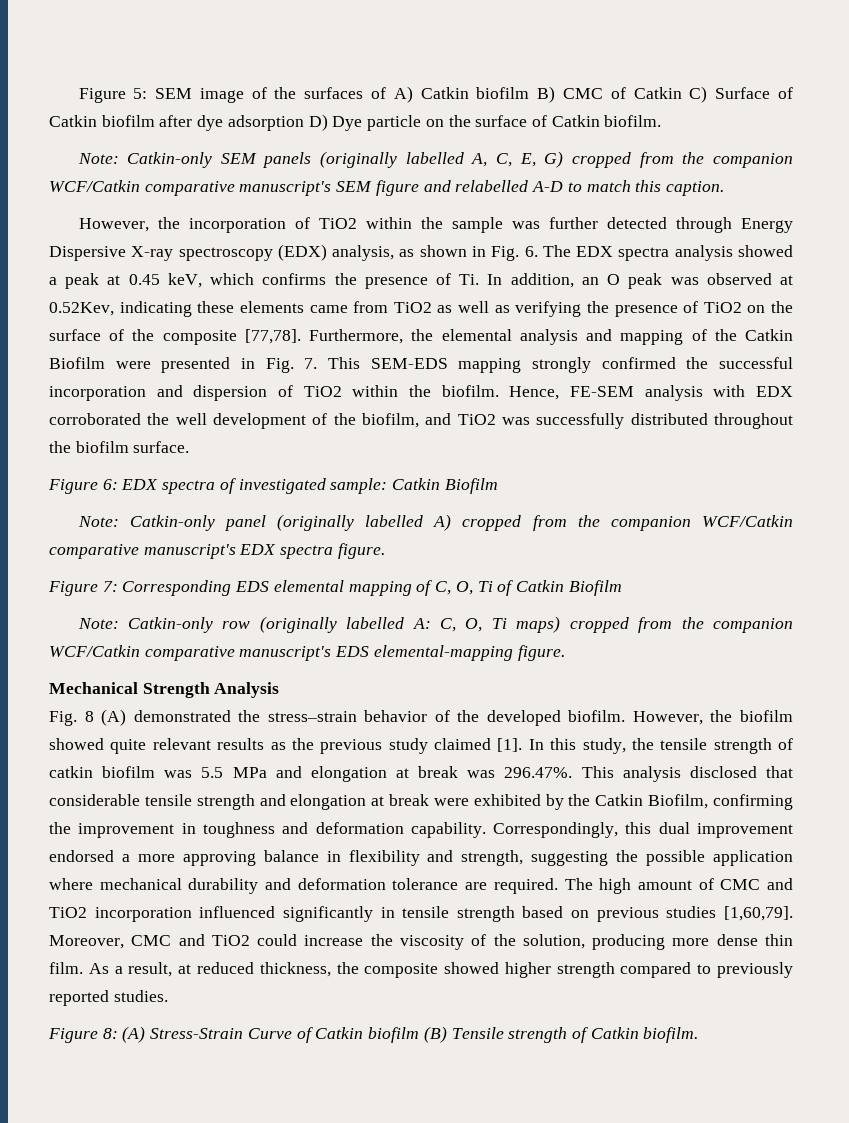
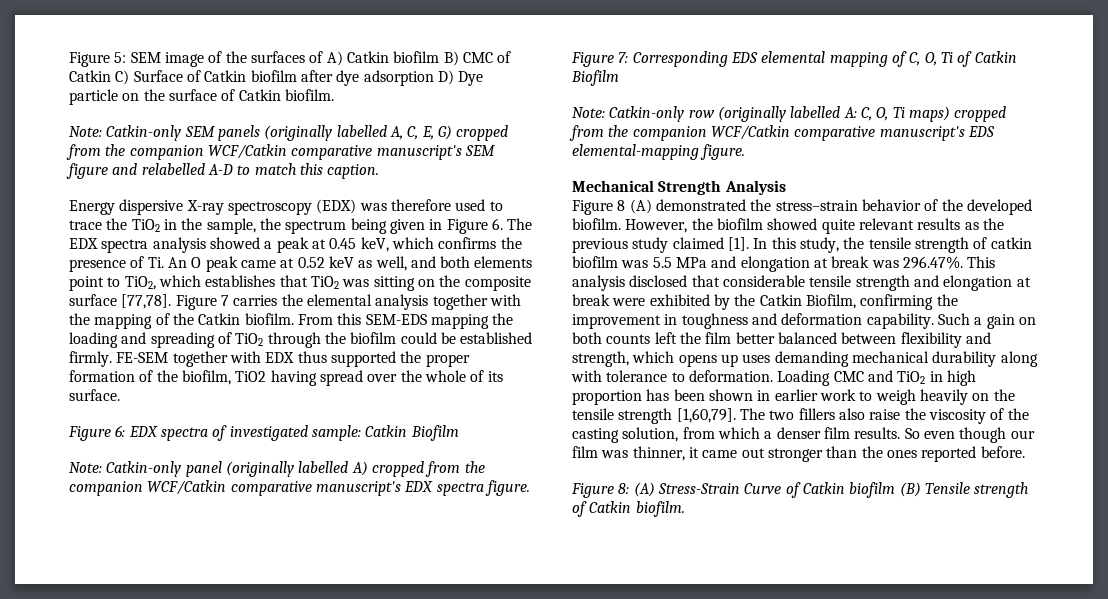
[78,217,793,233] [49,244,520,261] However, the incorporation of TiO2 within the sample was further detected through Energy Dispersive X-ray spectroscopy (EDX) analysis, as shown in Fig. -> [69,199,503,215] [69,218,488,234] Energy dispersive X-ray spectroscopy (EDX) was therefore used to trace the TiO2 in the sample, the spectrum being given in Figure
[487,273,793,289] [49,301,793,317] [49,329,794,345] [49,357,793,373] [49,385,793,401] [49,413,793,429] [49,441,129,453] In addition, an O peak was observed at 0.52Kev, indicating these elements came from TiO2 as well as verifying the presence of TiO2 on the surface of the composite [77,78]. Furthermore, the elemental analysis and mapping of the Catkin Biofilm were presented in Fig. 7. This SEM-EDS mapping strongly confirmed the successful incorporation and dispersion of TiO2 within the biofilm. Hence, FE-SEM analysis with EDX corroborated the well development of the biofilm, and TiO2 was successfully distributed throughout the biofilm -> [167,256,533,272] [69,275,531,291] [69,294,521,310] [69,313,514,329] [69,332,533,348] [69,351,470,367] [69,370,503,386] An O peak came at 0.52 keV as well, and both elements point to TiO2, which establishes that TiO2 was sitting on the composite surface [77,78]. Figure 7 carries the elemental analysis together with the mapping of the Catkin biofilm. From this SEM-EDS mapping the loading and spreading of TiO2 through the biofilm could be established firmly. FE-SEM together with EDX thus supported the proper formation of the biofilm, TiO2 having spread over the whole of its
[49,711,77,726] Fig. -> [572,200,613,215] Figure
[493,822,793,838] [49,850,794,866] [49,878,794,894] [49,906,793,922] [49,934,794,950] [49,962,794,978] [49,990,168,1006] Correspondingly, this dual improvement endorsed a more approving balance in flexibility and strength, suggesting the possible application where mechanical durability and deformation tolerance are required. The high amount of CMC and TiO2 incorporation influenced significantly in tensile strength based on previous studies [1,60,79]. Moreover, CMC and TiO2 could increase the viscosity of the solution, producing more dense thin film. As a result, at reduced thickness, the composite showed higher strength compared to previously reported studies. -> [937,313,1036,329] [572,332,991,348] [572,351,1038,367] [571,370,976,386] [572,389,1015,405] [572,408,1029,424] [572,427,1035,443] [572,446,1025,462] Such a gain on both counts left the film better balanced between flexibility and strength, which opens up uses demanding mechanical durability along with tolerance to deformation. Loading CMC and TiO2 in high proportion has been shown in earlier work to weigh heavily on the tensile strength [1,60,79]. The two fillers also raise the viscosity of the casting solution, from which a denser film results. So even though our film was thinner, it came out stronger than the ones reported before.

